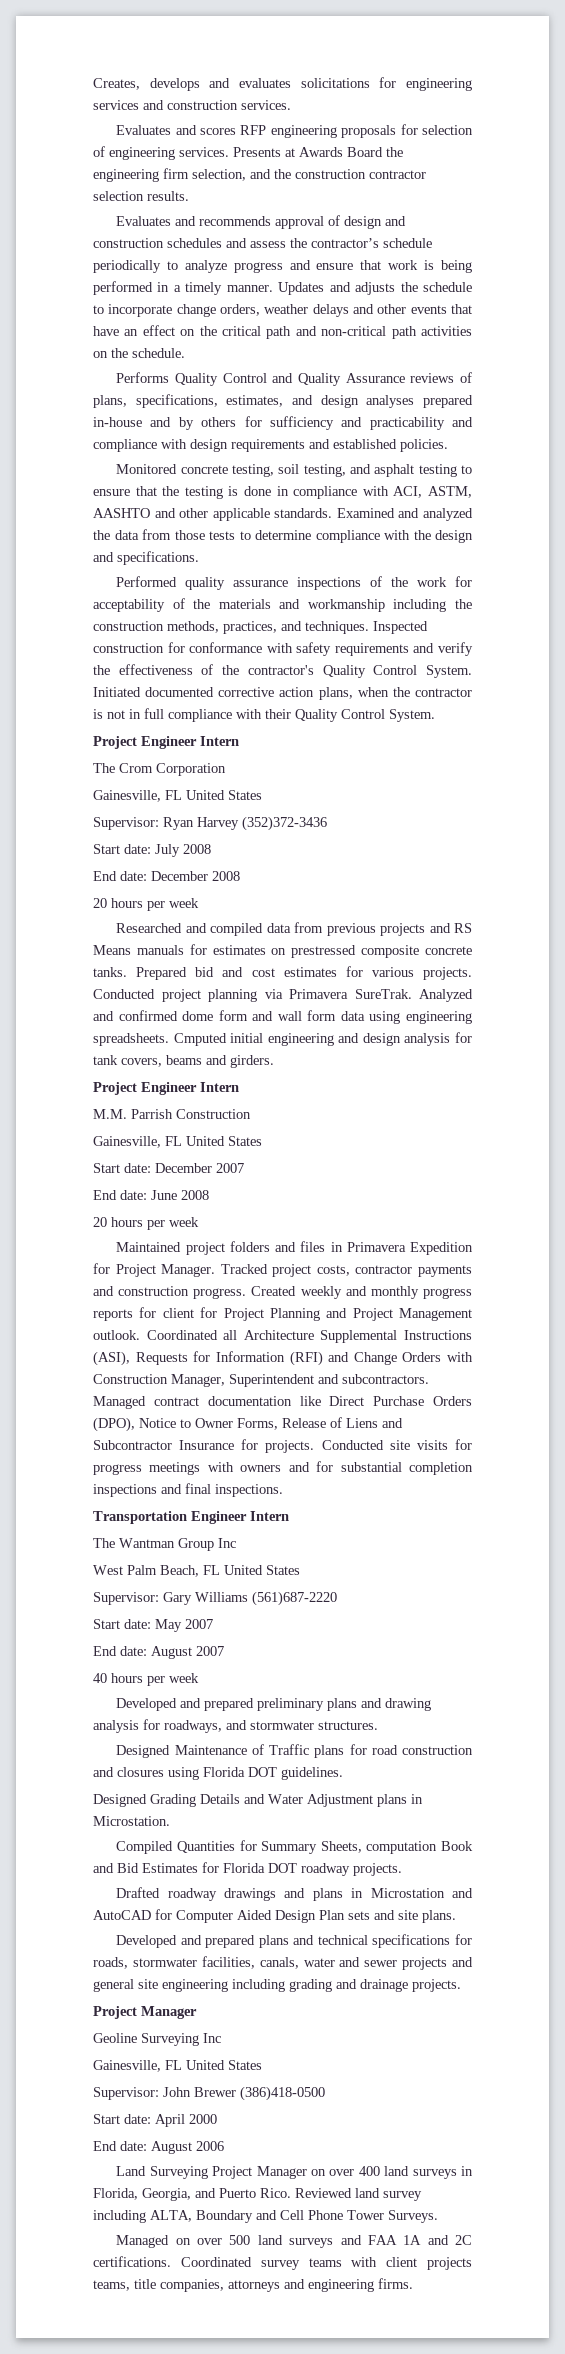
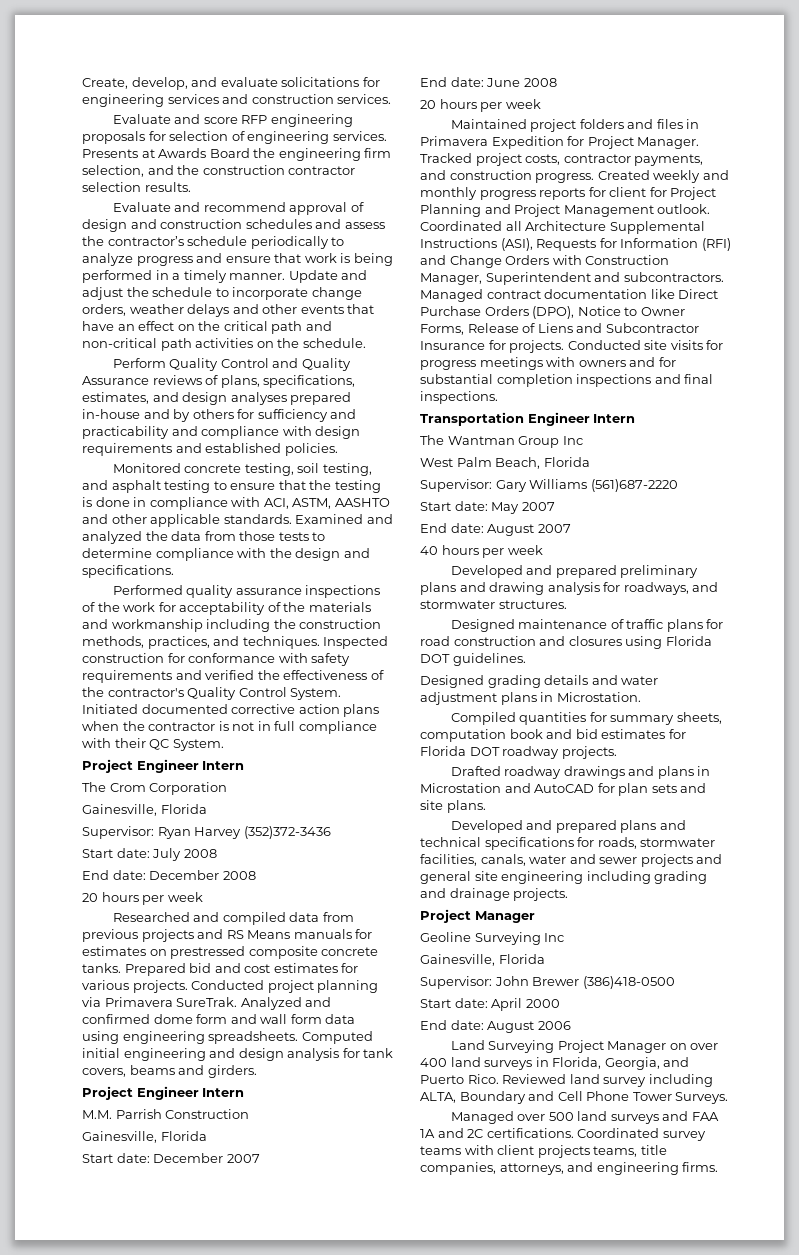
[93,78,291,91] Creates, develops and evaluates -> [82,77,278,90] Create, develop, and evaluate
[116,125,237,135] Evaluates and scores -> [112,114,238,124] Evaluate and score
[116,216,272,226] Evaluates and recommends -> [112,202,286,212] Evaluate and recommend
[278,282,396,295] Updates and adjusts -> [288,270,368,283] [82,287,123,300] Update and adjust
[116,372,170,383] Performs -> [112,358,166,368] Perform
[438,642,473,656] verify -> [205,670,255,680] verified
[318,687,353,700] plans, -> [343,704,380,717] plans
[295,709,385,722] Quality Control -> [149,739,170,750] QC
[165,790,262,800] FL United States -> [160,804,207,814] Florida
[173,1033,227,1046] Cmputed -> [301,1031,373,1044] Computed
[165,1136,262,1146] FL United States -> [160,1131,207,1141] Florida
[418,1265,472,1277] payments -> [634,154,704,166] payments,
[203,1565,300,1575] FL United States -> [543,457,590,467] Florida
[174,1744,310,1755] Maintenance of Traffic -> [518,619,664,629] maintenance of traffic
[150,1794,373,1807] Grading Details and Water Adjustment -> [487,675,659,688] [420,692,497,705] grading details and water adjustment
[176,1840,473,1854] [93,1863,198,1873] Quantities for Summary Sheets, computation Book and Bid Estimates -> [519,712,722,725] [420,729,666,742] quantities for summary sheets, computation book and bid estimates
[176,1910,345,1923] Computer Aided Design Plan -> [618,783,649,796] plan
[165,2060,262,2070] FL United States -> [498,954,545,964] Florida
[175,2238,191,2245] on -> (514, 1117) none
[228,2280,280,2292] attorneys -> [499,1163,564,1175] attorneys,

